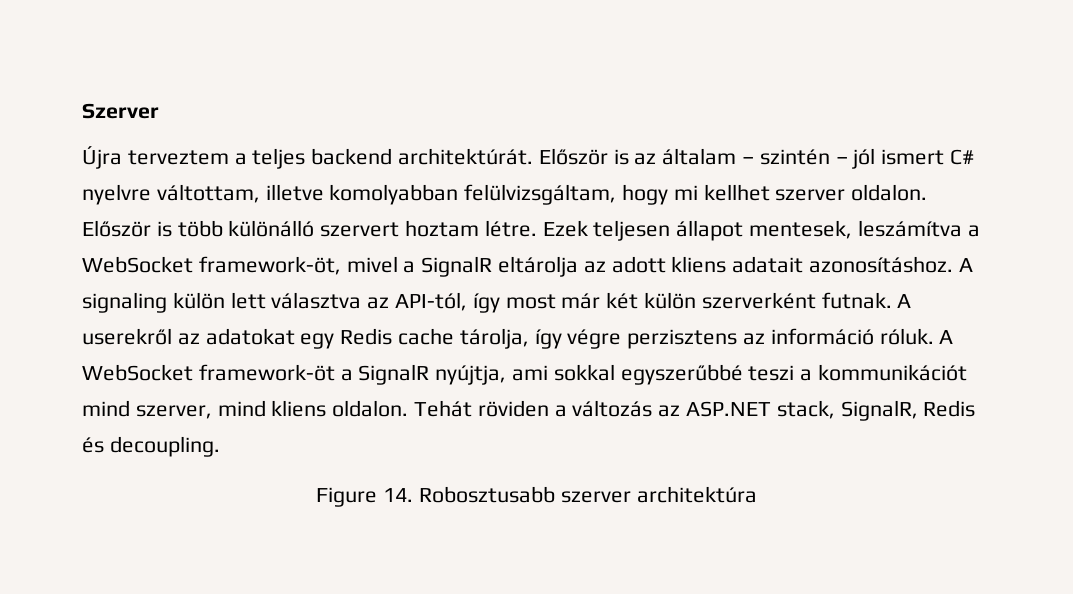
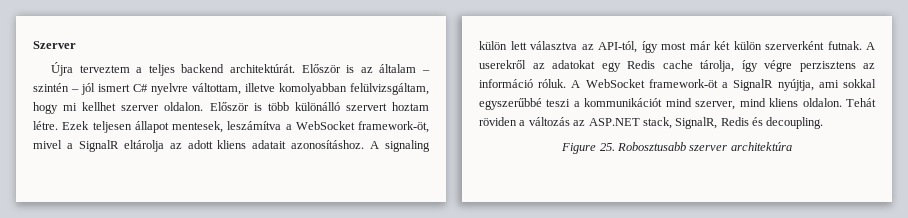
[383,488,414,502] 14. -> [599,143,615,151] 25.

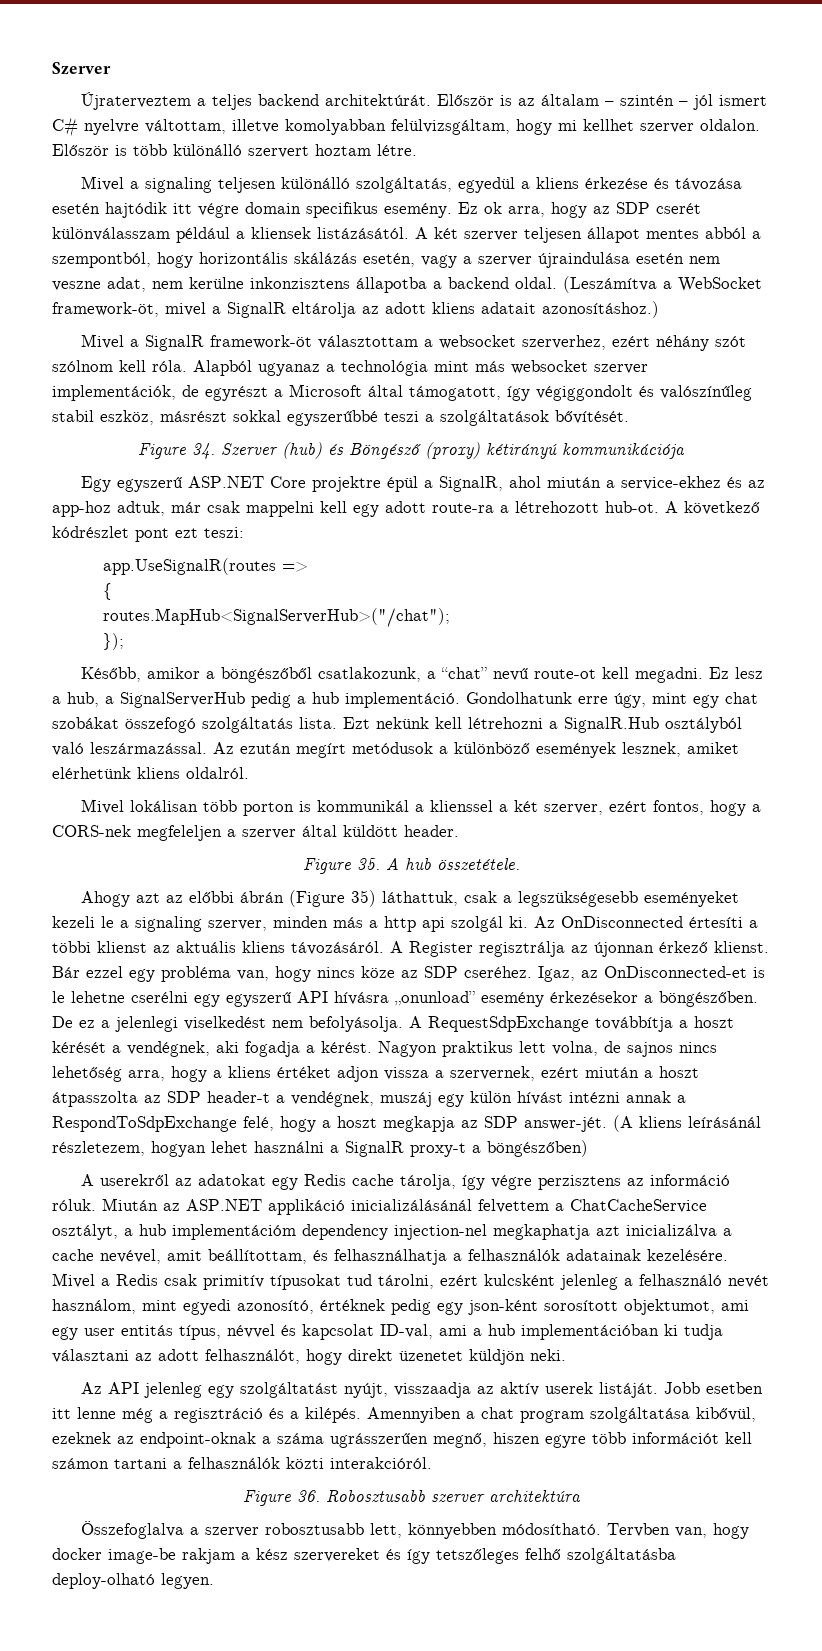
[51,62,130,76] Újra terveztem -> [80,92,191,110] Újraterveztem
[62,121,282,133] Ezek teljesen állapot mentesek, leszámítva -> [80,176,742,193] [52,202,701,218] [52,227,761,243] [52,252,720,268] [52,276,657,293] // Mivel a signaling teljesen különálló szolgáltatás, egyedül a kliens érkezése és távozása esetén hajtódik itt végre domain specifikus esemény. Ez ok arra, hogy az SDP cserét különválasszam például a kliensek listázásától. A két szerver teljesen állapot mentes abból a szempontból, hogy horizontális skálázás esetén, vagy a szerver újraindulása esetén nem veszne adat, nem kerülne inkonzisztens állapotba a backend oldal. (Leszámítva
[291,140,430,152] [479,41,862,53] azonosításhoz. A signaling külön lett választva az API-tól, így most már két külön szerverként futnak. -> [542,301,659,318] [80,334,746,351] [52,360,648,376] [52,384,752,401] [52,410,629,426] [138,442,685,459] [80,476,765,492] [52,501,760,517] [52,526,244,542] [103,558,309,575] [103,583,113,600] [103,608,451,627] [103,633,125,650] [80,667,763,683] [52,692,758,708] [52,717,742,733] [52,742,739,758] [52,767,249,779] [80,799,761,816] [52,825,459,841] [302,858,520,874] [80,890,739,907] [52,916,758,932] [52,941,769,957] [52,966,765,982] [52,991,758,1007] [52,1016,734,1032] [52,1041,717,1057] [52,1066,699,1082] [52,1091,686,1107] [52,1115,761,1132] [52,1140,588,1157] azonosításhoz.) // Mivel a SignalR framework-öt választottam a websocket szerverhez, ezért néhány szót szólnom kell róla. Alapból ugyanaz a technológia mint más websocket szerver implementációk, de egyrészt a Microsoft által támogatott, így végiggondolt és valószínűleg stabil eszköz, másrészt sokkal egyszerűbbé teszi a szolgáltatások bővítését. // Figure 34. Szerver (hub) és Böngésző (proxy) kétirányú kommunikációja // Egy egyszerű ASP.NET Core projektre épül a SignalR, ahol miután a service-ekhez és az app-hoz adtuk, már csak mappelni kell egy adott route-ra a létrehozott hub-ot. A következő kódrészlet pont ezt teszi: // app.UseSignalR(routes => // { // routes.MapHub<SignalServerHub>("/chat"); // }); // Később, amikor a böngészőből csatlakozunk, a “chat” nevű route-ot kell megadni. Ez lesz a hub, a SignalServerHub pedig a hub implementáció. Gondolhatunk erre úgy, mint egy chat szobákat összefogó szolgáltatás lista. Ezt nekünk kell létrehozni a SignalR.Hub osztályból való leszármazással. Az ezután megírt metódusok a különböző események lesznek, amiket elérhetünk kliens oldalról. // Mivel lokálisan több porton is kommunikál a klienssel a két szerver, ezért fontos, hogy a CORS-nek megfeleljen a szerver által küldött header. // Figure 35. A hub összetétele. // Ahogy azt az előbbi ábrán (Figure 35) láthattuk, csak a legszükségesebb eseményeket kezeli le a signaling szerver, minden más a http api szolgál ki. Az OnDisconnected értesíti a többi klienst az aktuális kliens távozásáról. A Register regisztrálja az újonnan érkező klienst. Bár ezzel egy probléma van, hogy nincs köze az SDP cseréhez. Igaz, az OnDisconnected-et is le lehetne cserélni egy egyszerű API hívásra „onunload” esemény érkezésekor a böngészőben. De ez a jelenlegi viselkedést nem befolyásolja. A RequestSdpExchange továbbítja a hoszt kérését a vendégnek, aki fogadja a kérést. Nagyon praktikus lett volna, de sajnos nincs lehetőség arra, hogy a kliens értéket adjon vissza a szervernek, ezért miután a hoszt átpasszolta az SDP header-t a vendégnek, muszáj egy külön hívást intézni annak a RespondToSdpExchange felé, hogy a hoszt megkapja az SDP answer-jét. (A kliens leírásánál részletezem, hogyan lehet használni a SignalR proxy-t a böngészőben) //
[571,79,876,91] [479,98,876,110] [479,117,824,129] [561,143,615,154] A WebSocket framework-öt a SignalR nyújtja, ami sokkal egyszerűbbé teszi a kommunikációt mind szerver, mind kliens oldalon. Tehát röviden a változás az ASP.NET stack, SignalR, Redis és decoupling. // Figure 25. -> [102,1198,707,1215] [52,1224,732,1240] [52,1249,728,1265] [52,1273,769,1290] [52,1299,749,1315] [52,1324,723,1340] [52,1349,566,1365] [80,1382,763,1398] [52,1407,756,1423] [52,1432,752,1448] [52,1457,432,1469] [242,1490,320,1506] Miután az ASP.NET applikáció inicializálásánál felvettem a ChatCacheService osztályt, a hub implementációm dependency injection-nel megkaphatja azt inicializálva a cache nevével, amit beállítottam, és felhasználhatja a felhasználók adatainak kezelésére. Mivel a Redis csak primitív típusokat tud tárolni, ezért kulcsként jelenleg a felhasználó nevét használom, mint egyedi azonosító, értéknek pedig egy json-ként sorosított objektumot, ami egy user entitás típus, névvel és kapcsolat ID-val, ami a hub implementációban ki tudja választani az adott felhasználót, hogy direkt üzenetet küldjön neki. // Az API jelenleg egy szolgáltatást nyújt, visszaadja az aktív userek listáját. Jobb esetben itt lenne még a regisztráció és a kilépés. Amennyiben a chat program szolgáltatása kibővül, ezeknek az endpoint-oknak a száma ugrásszerűen megnő, hiszen egyre több információt kell számon tartani a felhasználók közti interakcióról. // Figure 36.
(792, 146) none -> [80,1521,749,1539] [52,1548,676,1564] [52,1573,214,1589] // Összefoglalva a szerver robosztusabb lett, könnyebben módosítható. Tervben van, hogy docker image-be rakjam a kész szervereket és így tetszőleges felhő szolgáltatásba deploy-olható legyen.

